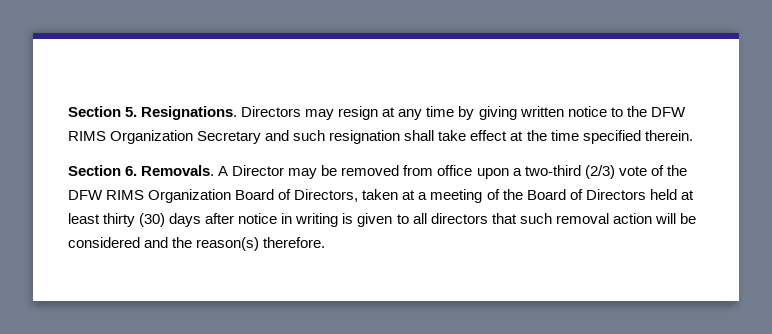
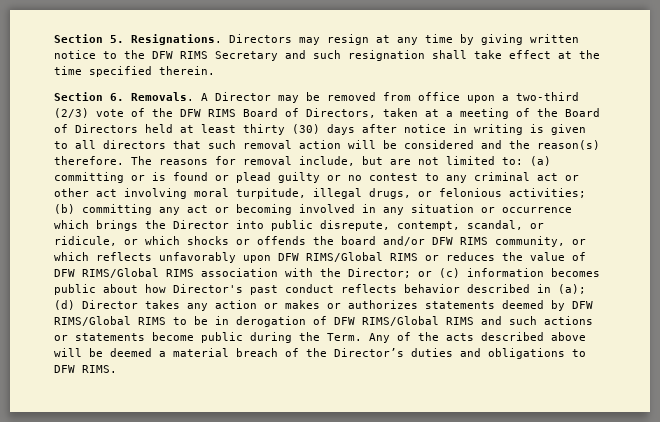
[110,130,194,144] Organization -> (208, 55) none
[148,189,232,203] Organization -> (236, 113) none
(326, 242) none -> [131,156,551,166] [54,172,579,183] [54,188,586,199] [54,204,572,215] [54,220,544,231] [54,236,586,247] [54,252,586,263] [54,268,600,278] [54,284,586,295] [54,300,593,311] [54,316,593,327] [54,332,586,343] [54,348,586,359] [54,365,117,373] The reasons for removal include, but are not limited to: (a) committing or is found or plead guilty or no contest to any criminal act or other act involving moral turpitude, illegal drugs, or felonious activities; (b) committing any act or becoming involved in any situation or occurrence which brings the Director into public disrepute, contempt, scandal, or ridicule, or which shocks or offends the board and/or DFW RIMS community, or which reflects unfavorably upon DFW RIMS/Global RIMS or reduces the value of DFW RIMS/Global RIMS association with the Director; or (c) information becomes public about how Director's past conduct reflects behavior described in (a); (d) Director takes any action or makes or authorizes statements deemed by DFW RIMS/Global RIMS to be in derogation of DFW RIMS/Global RIMS and such actions or statements become public during the Term. Any of the acts described above will be deemed a material breach of the Director’s duties and obligations to DFW RIMS.

